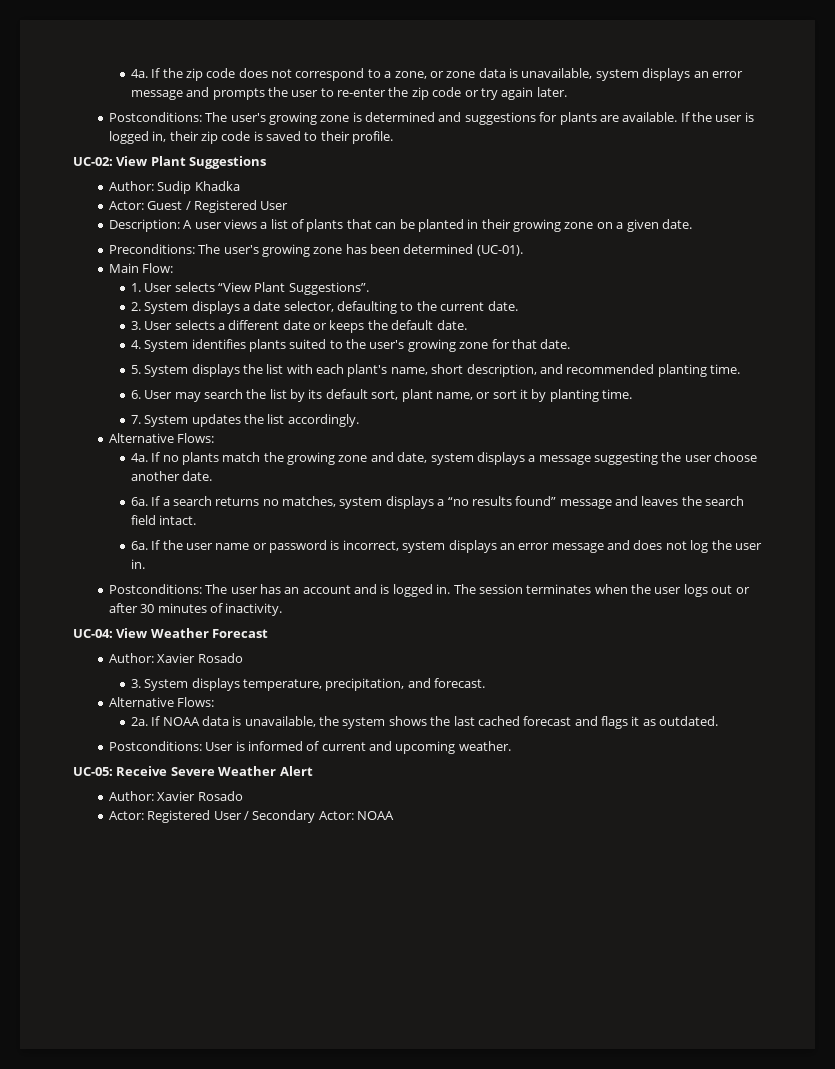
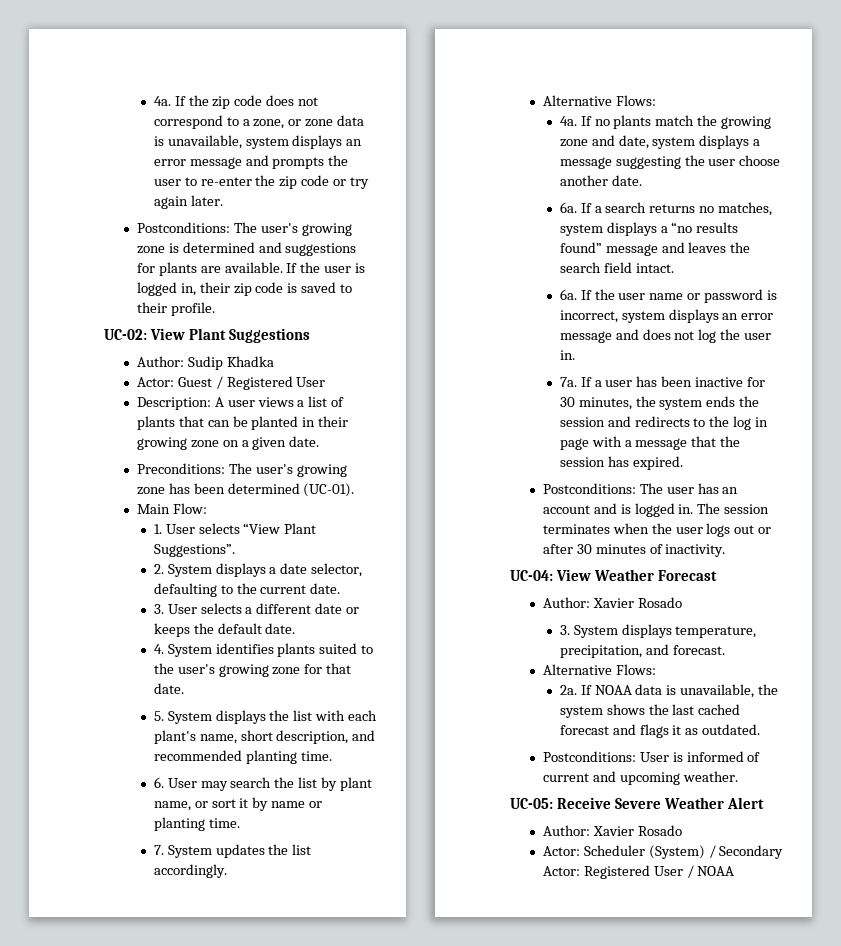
[308,389,399,400] its default sort, -> (338, 784) none
(547, 395) none -> [271,801,323,808] name or
(145, 564) none -> [559,376,766,387] [559,396,760,410] [559,416,769,430] [559,436,741,450] [559,456,683,470] // 7a. If a user has been inactive for 30 minutes, the system ends the session and redirects to the log in page with a message that the session has expired.
(144, 815) none -> [583,845,784,859] [542,866,580,876] Scheduler (System) / Secondary Actor:
[252,810,354,823] Secondary Actor: -> (694, 871) none

